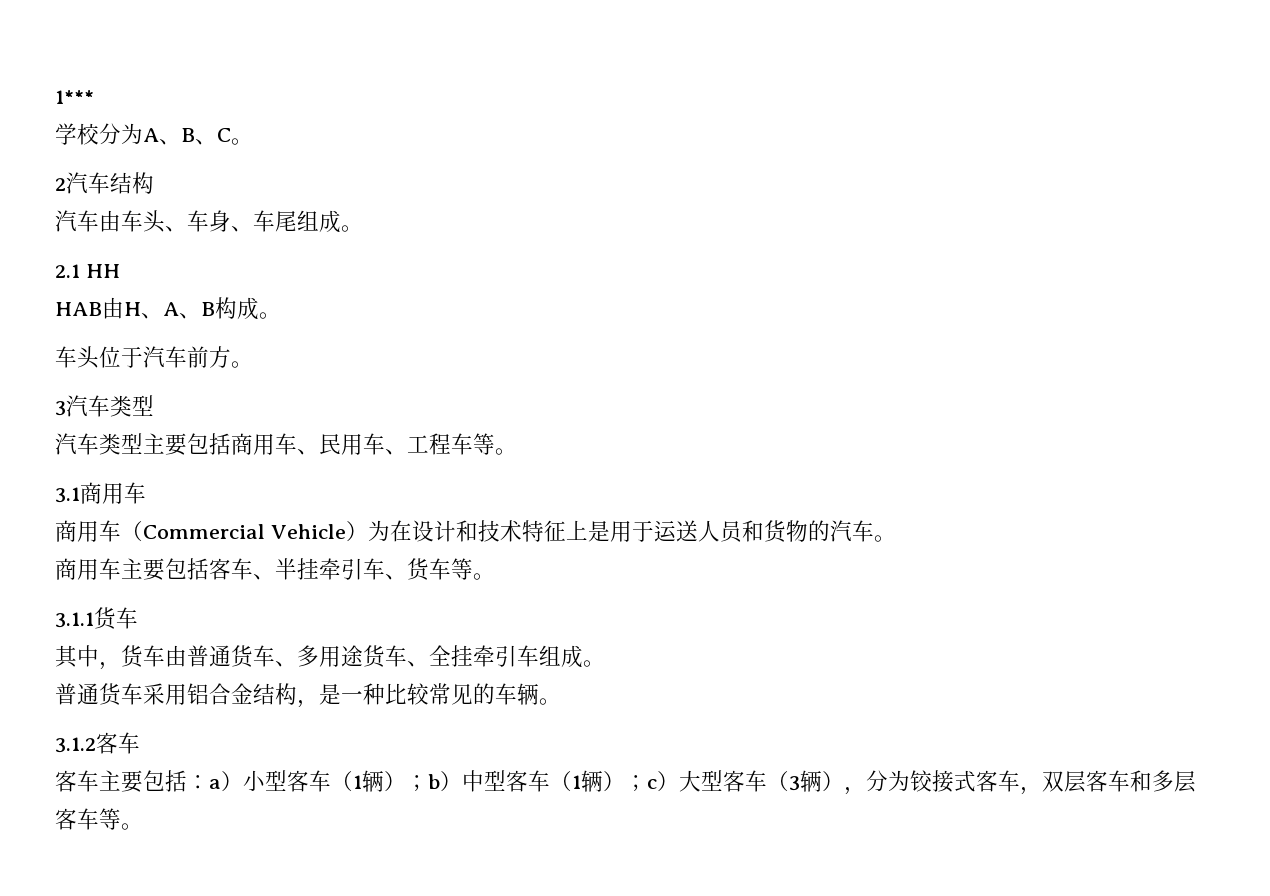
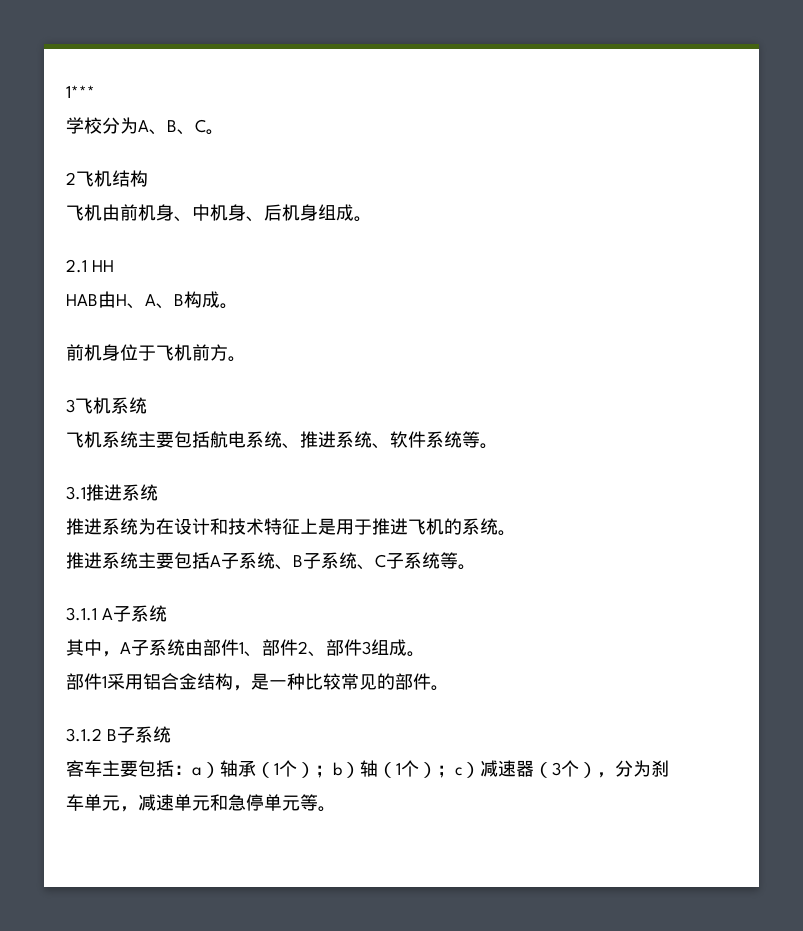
[66,172,110,194] 汽车 -> [76,170,112,187] 飞机
[55,210,297,233] 汽车由车头、车身、车尾 -> [66,204,318,222] 飞机由前机身、中机身、后机身
[55,346,187,369] 车头位于汽车 -> [66,344,192,361] 前机身位于飞机
[66,395,154,417] [55,433,517,456] [55,482,146,504] [55,520,368,542] 汽车类型 // 汽车类型主要包括商用车、民用车、工程车等。 // 3.1商用车 // 商用车（Commercial Vehicle） -> [75,397,147,414] [66,431,498,449] [66,484,158,501] [66,518,138,535] 飞机系统 // 飞机系统主要包括航电系统、推进系统、软件系统等。 // 3.1推进系统 // 推进系统
[653,520,896,543] [55,558,451,581] 运送人员和货物的汽车。 // 商用车主要包括客车、半挂牵引车、货车 -> [372,518,516,536] [66,552,440,570] 推进飞机的系统。 // 推进系统主要包括A子系统、B子系统、C子系统
[94,607,138,630] 货车 -> [101,605,167,622] A子系统
[121,645,605,668] [55,683,143,706] 货车由普通货车、多用途货车、全挂牵引车组成。 // 普通货车 -> [120,639,425,657] [66,673,107,690] A子系统由部件1、部件2、部件3组成。 // 部件1
[495,683,539,705] 车辆 -> [395,673,431,690] 部件
[96,732,140,754] 客车 -> [106,726,171,743] B子系统
[243,770,1196,795] [55,808,99,830] 小型客车（1辆）；b）中型客车（1辆）；c）大型客车（3辆），分为铰接式客车，双层客车和多层客车 -> [220,760,669,778] [66,794,300,812] 轴承（1个）；b）轴（1个）；c）减速器（3个），分为刹车单元，减速单元和急停单元

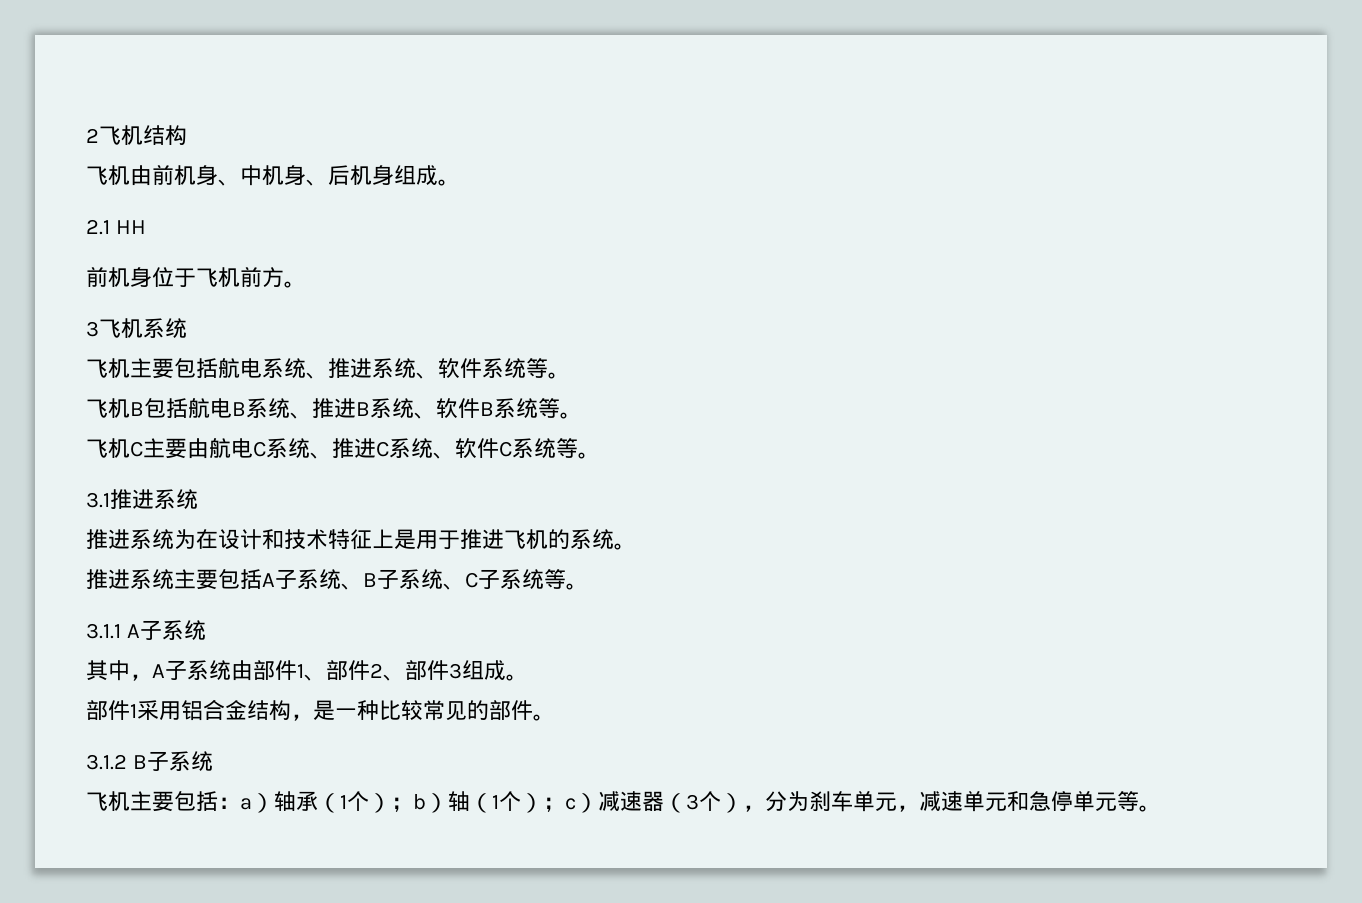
[66,85,95,98] [66,117,224,135] 1*** // 学校分为A、B、C。 // -> (86, 135) none
[66,291,238,309] // HAB由H、A、B构成。 -> (146, 227) none
[102,431,138,448] 系统 -> (130, 368) none
(498, 446) none -> [86,398,582,419] [86,438,600,459] // 飞机B包括航电B系统、推进B系统、软件B系统等。 // 飞机C主要由航电C系统、推进C系统、软件C系统等。
[66,760,102,777] 客车 -> [86,791,130,811] 飞机

